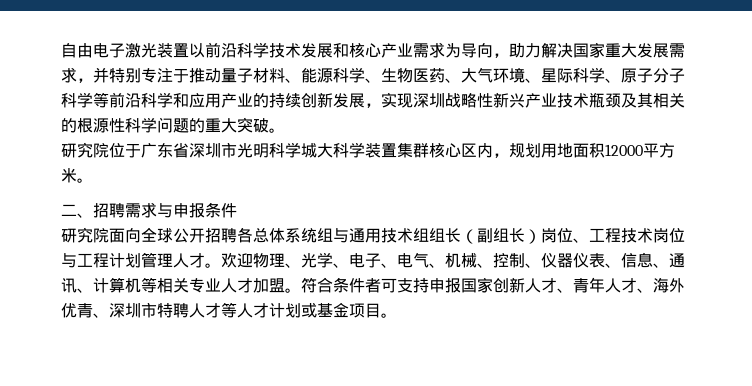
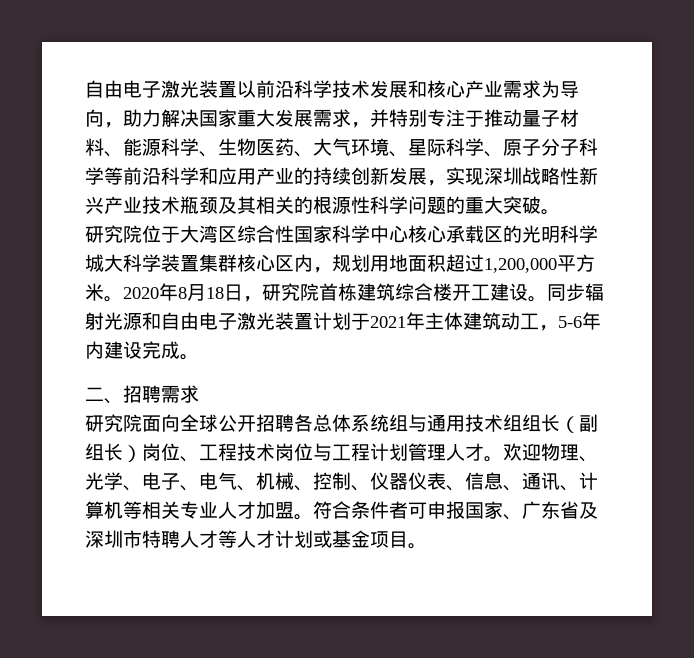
[141,142,237,158] 广东省深圳市 -> [180,225,522,243] 大湾区综合性国家科学中心核心承载区的
[605,144,643,156] 12000 -> [446,254,557,273] 超过1,200,000
(93, 180) none -> [123,283,604,302] [85,312,601,331] [85,341,199,360] 2020年8月18日，研究院首栋建筑综合楼开工建设。同步辐射光源和自由电子激光装置计划于2021年主体建筑动工，5-6年内建设完成。
[157,202,237,218] 与申报条件 -> (199, 394) none
[397,278,429,293] 支持 -> (427, 510) none
[493,277,685,293] [61,303,109,318] 创新人才、青年人才、海外优青、 -> [503,501,598,520] 、广东省及

